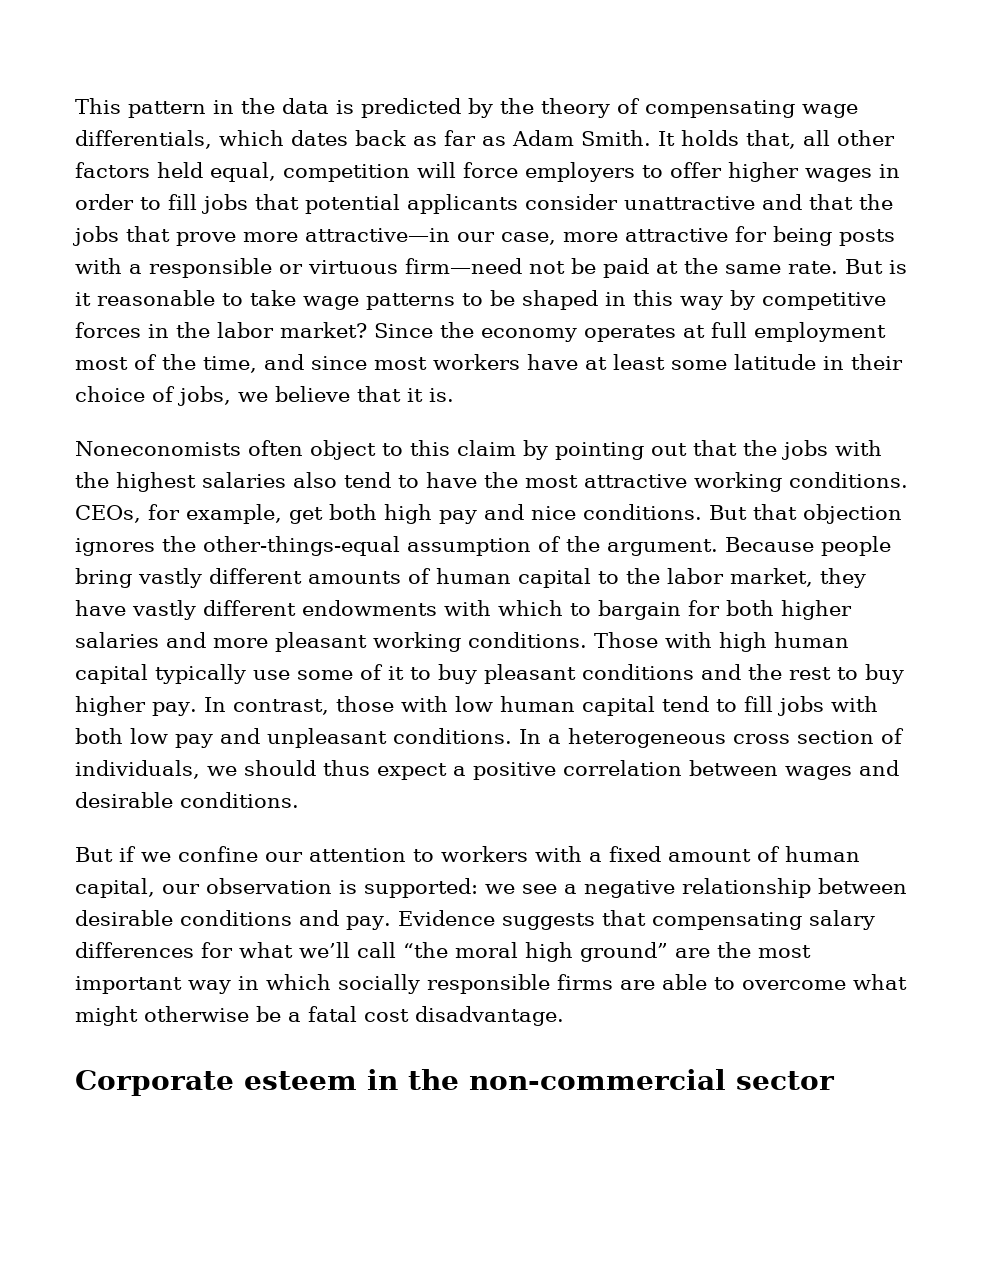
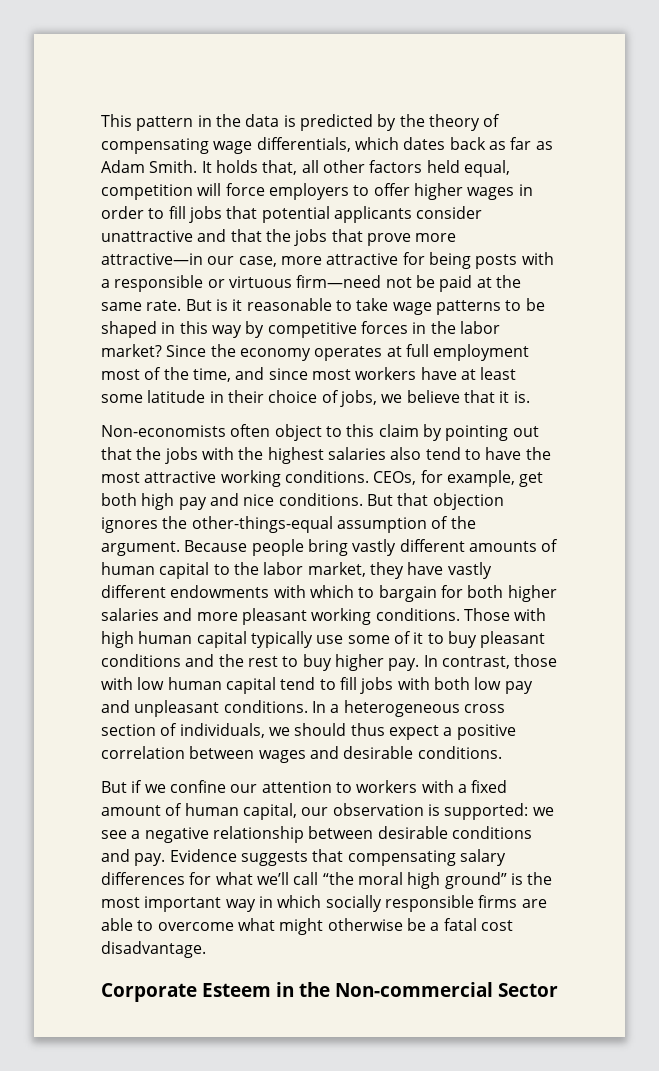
[75,441,241,456] Noneconomists -> [101,425,226,437] Non-economists
[675,948,710,958] are -> [510,873,523,885] is
[244,1069,835,1090] esteem in the non-commercial sector -> [202,982,558,997] Esteem in the Non-commercial Sector

